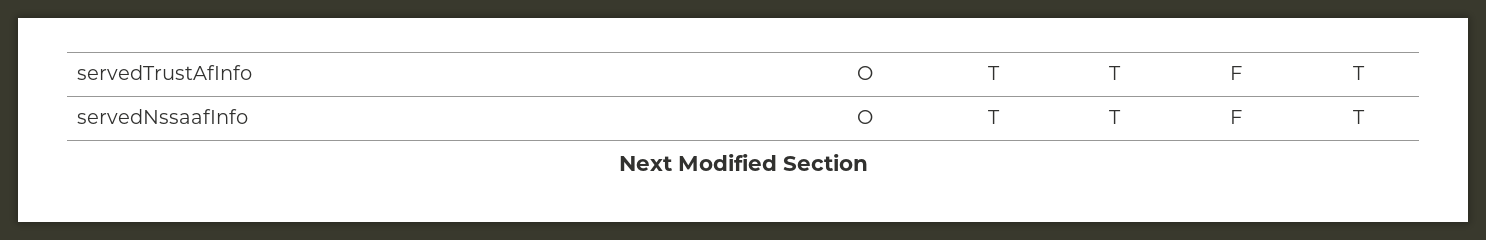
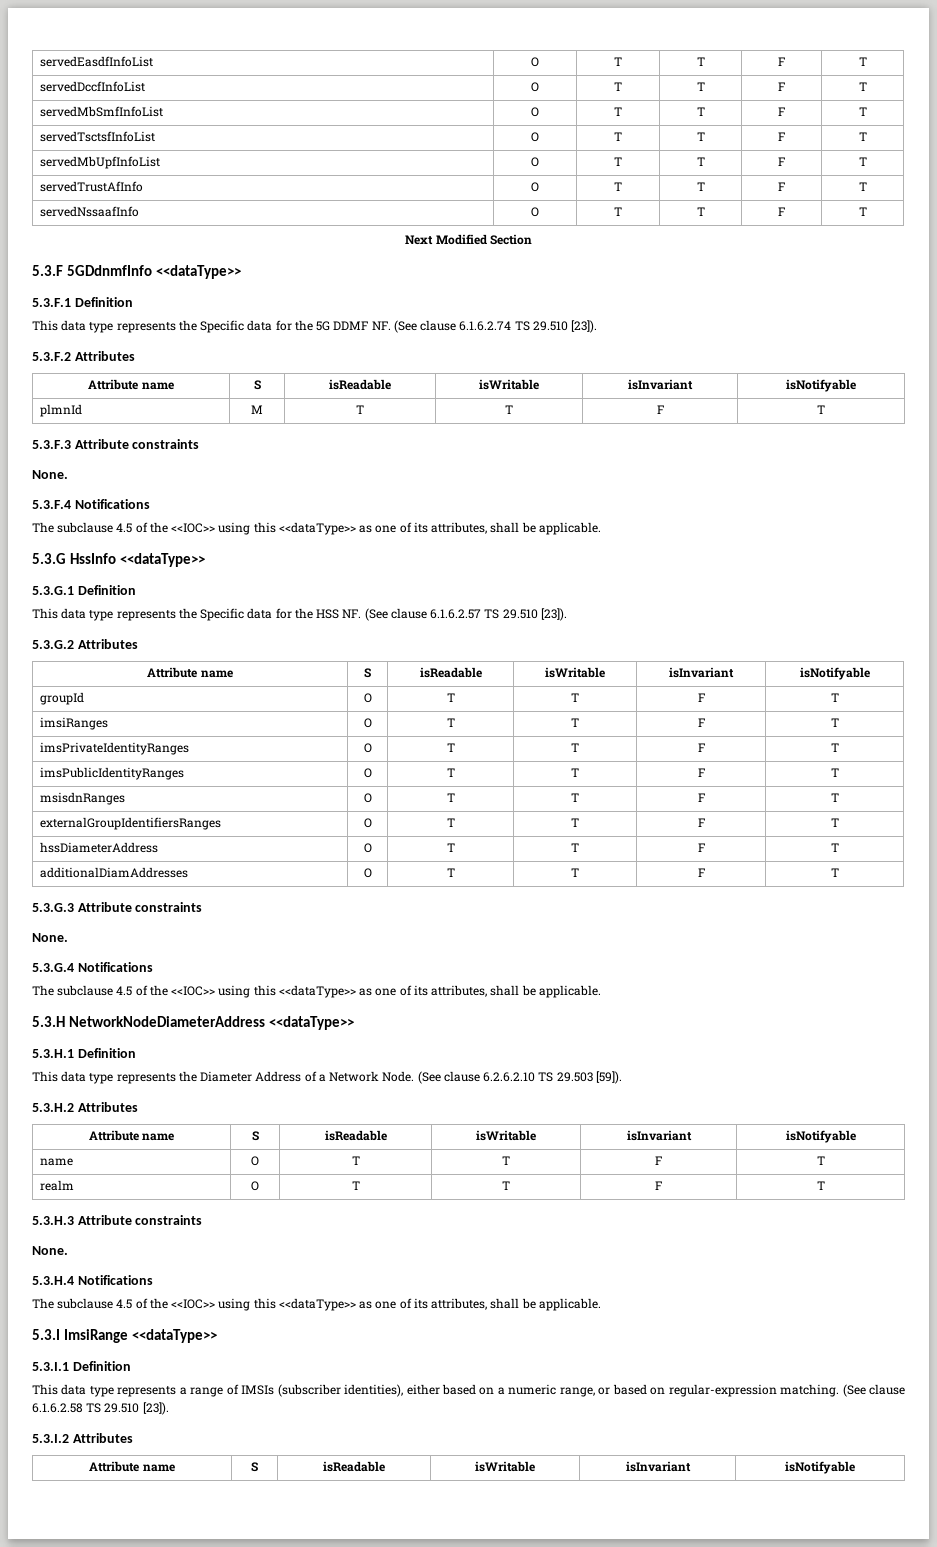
(77, 72) none -> [40,56,154,67] [531,57,539,67] [614,57,622,66] [696,57,705,66] [778,57,785,66] [858,57,867,66] [40,81,146,92] [531,82,539,92] [614,82,622,91] [696,82,705,91] [778,82,785,91] [858,82,867,91] [40,106,164,117] [531,107,539,117] [614,107,622,116] [696,107,705,116] [778,107,785,116] [858,107,867,116] [40,131,156,142] [531,132,539,142] [614,132,622,141] [696,132,705,141] [778,132,785,141] [858,132,867,141] [40,156,161,169] [531,157,539,167] [614,157,622,166] [696,157,705,166] [778,157,785,166] [858,157,867,166] servedEasdfInfoList | O | T | T | F | T // servedDccfInfoList | O | T | T | F | T // servedMbSmfInfoList | O | T | T | F | T // servedTsctsfInfoList | O | T | T | F | T // servedMbUpfInfoList | O | T | T | F | T //
(868, 162) none -> [32,265,242,279] [32,297,133,307] [32,320,598,333] [32,351,135,361] [88,379,174,390] [253,380,261,390] [329,379,391,390] [479,379,539,390] [628,379,693,390] [786,379,856,392] [40,404,83,417] [251,405,263,414] [356,405,364,414] [505,405,513,414] [656,405,664,414] [817,405,825,414] [32,439,200,449] [32,470,68,479] [32,499,150,509] [32,522,601,535] [32,553,206,567] [32,585,136,595] [32,608,567,621] [32,639,138,649] [147,667,233,678] [364,668,371,678] [419,667,482,678] [545,667,605,678] [669,667,734,678] [799,667,870,680] [40,692,85,705] [363,693,372,703] [446,693,455,702] [571,693,579,702] [697,693,705,702] [830,693,839,702] [40,717,109,730] [363,718,372,728] [446,718,455,727] [571,718,579,727] [697,718,705,727] [830,718,839,727] [40,742,190,755] [363,743,372,753] [446,743,455,752] [571,743,579,752] [697,743,705,752] [830,743,839,752] [40,767,185,780] [363,768,372,778] [446,768,455,777] [571,768,579,777] [697,768,705,777] [830,768,839,777] [40,792,126,805] [363,793,372,803] [446,793,455,802] [571,793,579,802] [697,793,705,802] [830,793,839,802] [40,817,222,830] [363,818,372,828] [446,818,455,827] [571,818,579,827] [697,818,705,827] [830,818,839,827] [40,842,159,853] [363,843,372,853] [446,843,455,852] [571,843,579,852] [697,843,705,852] [830,843,839,852] [40,867,189,878] [363,868,372,878] [446,868,455,877] [571,868,579,877] [697,868,705,877] [830,868,839,877] [32,902,203,912] [32,933,68,942] [32,962,153,972] [32,985,601,998] [32,1016,355,1030] [32,1048,136,1058] [32,1071,622,1084] [32,1102,138,1112] [88,1130,175,1141] [251,1131,259,1141] [324,1130,387,1141] [476,1130,536,1141] [626,1130,692,1141] [785,1130,856,1143] [40,1158,74,1166] [251,1156,259,1166] [351,1156,360,1165] [502,1156,510,1165] [655,1156,662,1165] [816,1156,825,1165] [40,1180,75,1191] [251,1181,259,1191] [351,1181,360,1190] [502,1181,510,1190] [655,1181,662,1190] [816,1181,825,1190] [32,1215,203,1225] [32,1246,68,1255] [32,1275,153,1285] [32,1298,601,1311] [32,1329,218,1343] [32,1361,131,1371] [32,1384,906,1397] [32,1402,169,1415] [32,1433,133,1443] [89,1461,175,1472] [251,1462,258,1472] [323,1461,385,1472] [475,1461,535,1472] [625,1461,691,1472] [785,1461,855,1474] // 5.3.F 5GDdnmfInfo <<dataType>> // 5.3.F.1 Definition // This data type represents the Specific data for the 5G DDMF NF. (See clause 6.1.6.2.74 TS 29.510 [23]). // 5.3.F.2 Attributes // Attribute name | S | isReadable | isWritable | isInvariant | isNotifyable // plmnId | M | T | T | F | T // 5.3.F.3 Attribute constraints // None. // 5.3.F.4 Notifications // The subclause 4.5 of the <<IOC>> using this <<dataType>> as one of its attributes, shall be applicable. // 5.3.G HssInfo <<dataType>> // 5.3.G.1 Definition // This data type represents the Specific data for the HSS NF. (See clause 6.1.6.2.57 TS 29.510 [23]). // 5.3.G.2 Attributes // Attribute name | S | isReadable | isWritable | isInvariant | isNotifyable // groupId | O | T | T | F | T // imsiRanges | O | T | T | F | T // imsPrivateIdentityRanges | O | T | T | F | T // imsPublicIdentityRanges | O | T | T | F | T // msisdnRanges | O | T | T | F | T // externalGroupIdentifiersRanges | O | T | T | F | T // hssDiameterAddress | O | T | T | F | T // additionalDiamAddresses | O | T | T | F | T // 5.3.G.3 Attribute constraints // None. // 5.3.G.4 Notifications // The subclause 4.5 of the <<IOC>> using this <<dataType>> as one of its attributes, shall be applicable. // 5.3.H NetworkNodeDiameterAddress <<dataType>> // 5.3.H.1 Definition // This data type represents the Diameter Address of a Network Node. (See clause 6.2.6.2.10 TS 29.503 [59]). // 5.3.H.2 Attributes // Attribute name | S | isReadable | isWritable | isInvariant | isNotifyable // name | O | T | T | F | T // realm | O | T | T | F | T // 5.3.H.3 Attribute constraints // None. // 5.3.H.4 Notifications // The subclause 4.5 of the <<IOC>> using this <<dataType>> as one of its attributes, shall be applicable. // 5.3.I ImsiRange <<dataType>> // 5.3.I.1 Definition // This data type represents a range of IMSIs (subscriber identities), either based on a numeric range, or based on regular-expression matching. (See clause 6.1.6.2.58 TS 29.510 [23]). // 5.3.I.2 Attributes // Attribute name | S | isReadable | isWritable | isInvariant | isNotifyable

